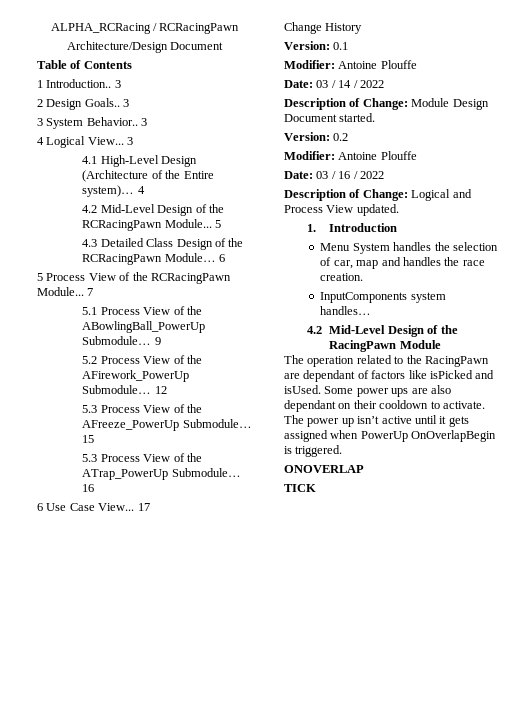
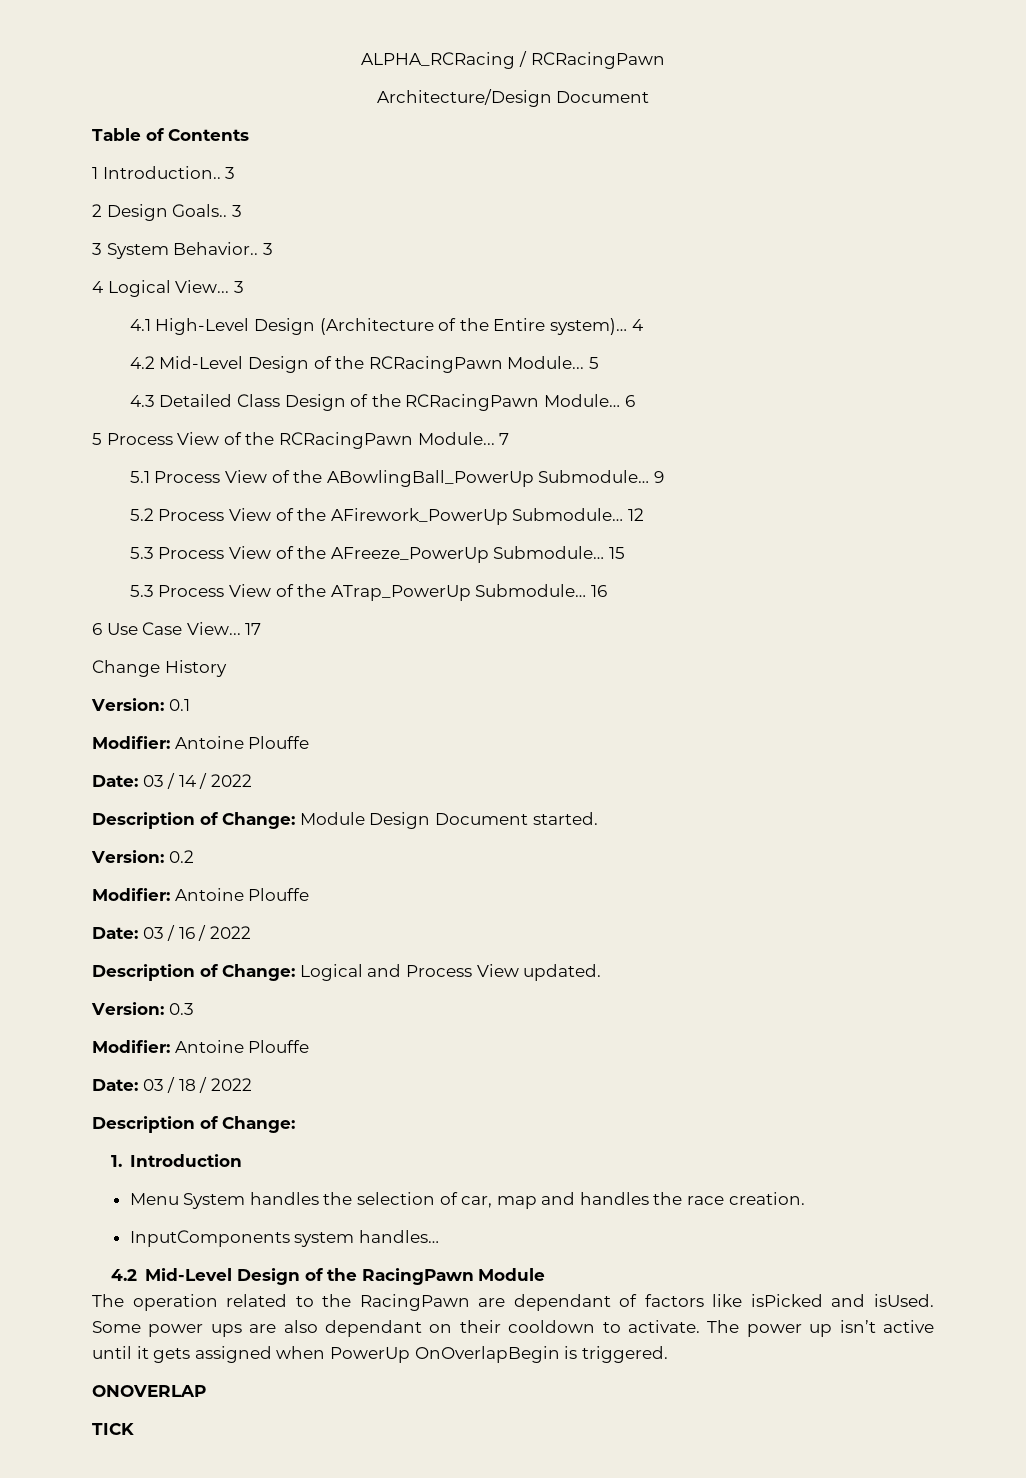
(399, 210) none -> [91,1002,194,1015] [92,1040,310,1053] [92,1077,252,1093] [92,1116,296,1133] // Version: 0.3 // Modifier: Antoine Plouffe // Date: 03 / 18 / 2022 // Description of Change:

